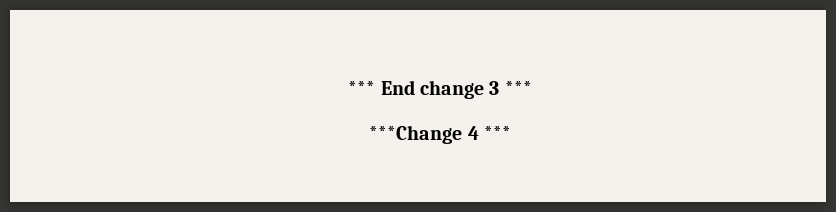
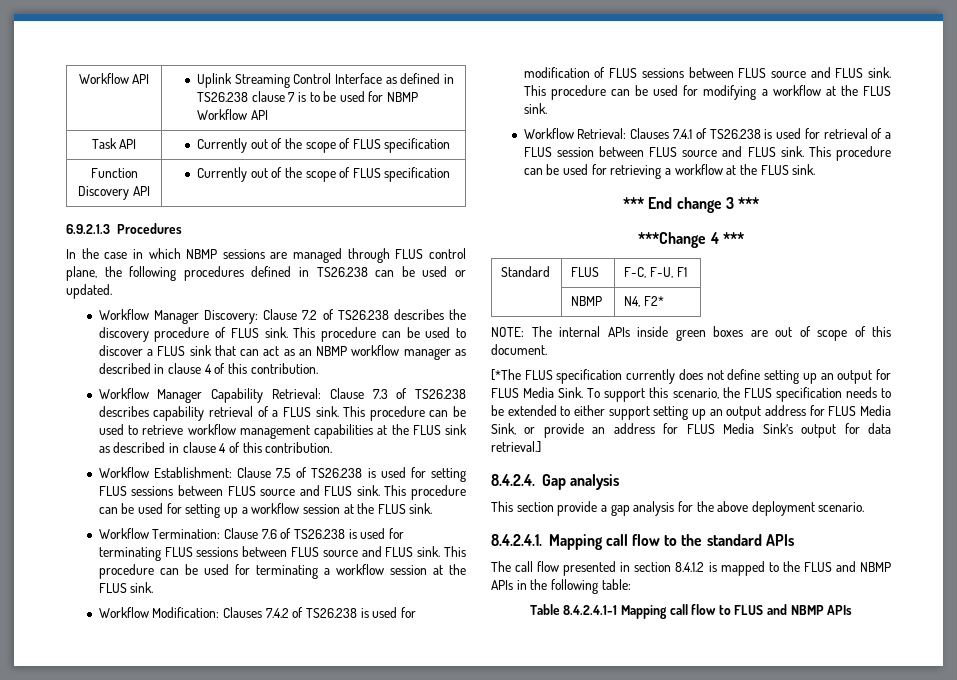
(348, 88) none -> [78,73,150,84] [196,73,454,88] [196,91,419,102] [196,109,268,120] [91,138,137,149] [196,138,451,153] [90,168,138,178] [78,186,150,200] [196,167,451,182] [66,223,182,234] [66,248,466,263] [66,266,467,281] [66,284,112,299] [98,309,466,324] [98,327,466,342] [98,345,466,360] [98,363,318,374] [98,388,467,403] [98,406,466,421] [98,424,467,439] [98,442,333,453] [98,467,466,482] [98,485,466,500] [98,503,433,518] [98,528,404,539] [98,546,466,561] [98,564,466,579] [98,582,154,593] [98,607,416,618] [523,67,891,78] [523,85,891,100] [523,103,547,114] [523,128,892,139] [523,146,891,161] [523,164,816,179] Workflow API | Uplink Streaming Control Interface as defined in TS26.238 clause 7 is to be used for NBMP Workflow API // Task API | Currently out of the scope of FLUS specification // Function Discovery API | Currently out of the scope of FLUS specification // 6.9.2.1.3 Procedures // In the case in which NBMP sessions are managed through FLUS control plane, the following procedures defined in TS26.238 can be used or updated. // Workflow Manager Discovery: Clause 7.2 of TS26.238 describes the discovery procedure of FLUS sink. This procedure can be used to discover a FLUS sink that can act as an NBMP workflow manager as described in clause 4 of this contribution. // Workflow Manager Capability Retrieval: Clause 7.3 of TS26.238 describes capability retrieval of a FLUS sink. This procedure can be used to retrieve workflow management capabilities at the FLUS sink as described in clause 4 of this contribution. // Workflow Establishment: Clause 7.5 of TS26.238 is used for setting FLUS sessions between FLUS source and FLUS sink. This procedure can be used for setting up a workflow session at the FLUS sink. // Workflow Termination: Clause 7.6 of TS26.238 is used for terminating FLUS sessions between FLUS source and FLUS sink. This procedure can be used for terminating a workflow session at the FLUS sink. // Workflow Modification: Clauses 7.4.2 of TS26.238 is used for modification of FLUS sessions between FLUS source and FLUS sink. This procedure can be used for modifying a workflow at the FLUS sink. // Workflow Retrieval: Clauses 7.4.1 of TS26.238 is used for retrieval of a FLUS session between FLUS source and FLUS sink. This procedure can be used for retrieving a workflow at the FLUS sink. //
(511, 133) none -> [501,266,551,277] [571,267,600,277] [624,267,687,278] [571,296,603,306] [624,296,664,307] [491,326,891,341] [491,344,547,355] [491,369,891,384] [491,387,891,402] [491,405,891,420] [491,423,891,438] [491,441,541,453] [491,474,619,490] [491,501,865,516] [491,534,794,550] [491,561,891,576] [491,579,631,594] [529,604,853,619] // Standard | FLUS | F-C, F-U, F1 // | NBMP | N4, F2* // NOTE: The internal APIs inside green boxes are out of scope of this document. // [*The FLUS specification currently does not define setting up an output for FLUS Media Sink. To support this scenario, the FLUS specification needs to be extended to either support setting up an output address for FLUS Media Sink, or provide an address for FLUS Media Sink’s output for data retrieval.] // 8.4.2.4. Gap analysis // This section provide a gap analysis for the above deployment scenario. // 8.4.2.4.1. Mapping call flow to the standard APIs // The call flow presented in section 8.4.1.2 is mapped to the FLUS and NBMP APIs in the following table: // Table 8.4.2.4.1-1 Mapping call flow to FLUS and NBMP APIs

